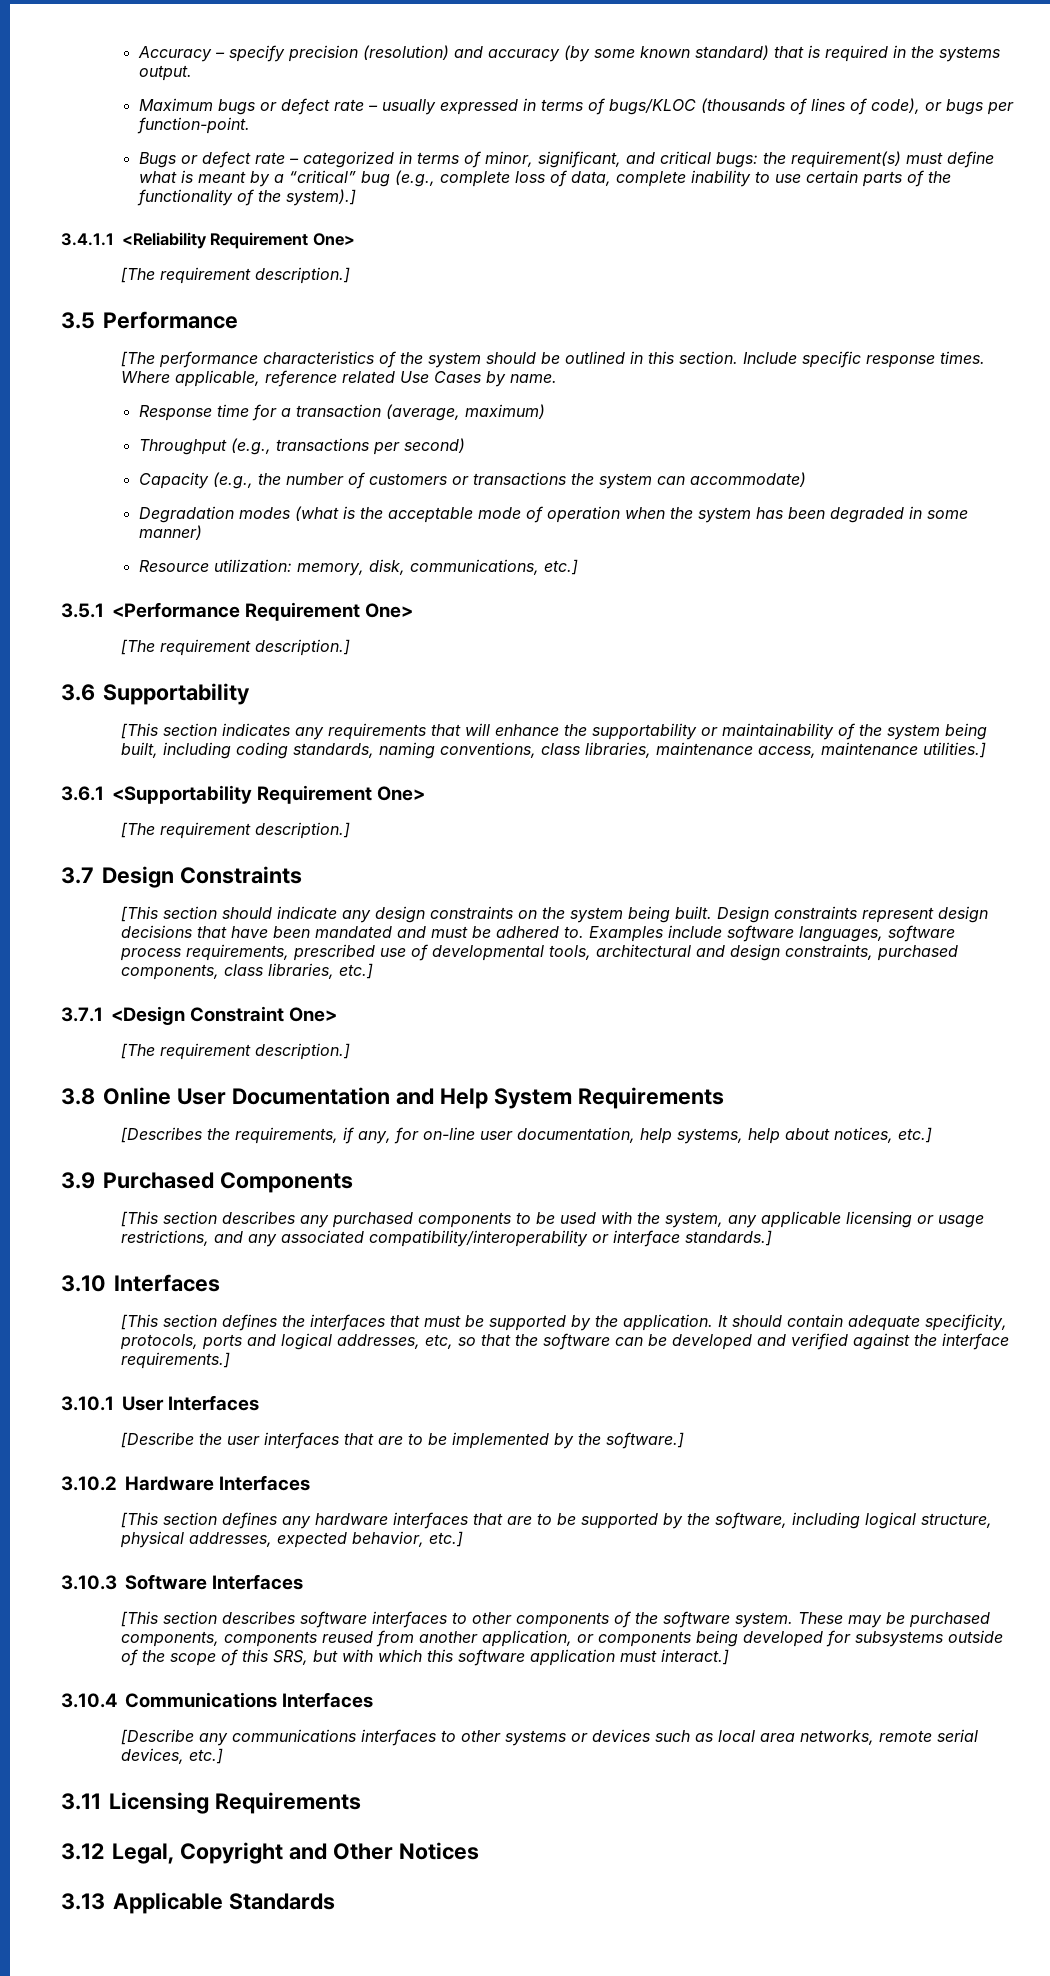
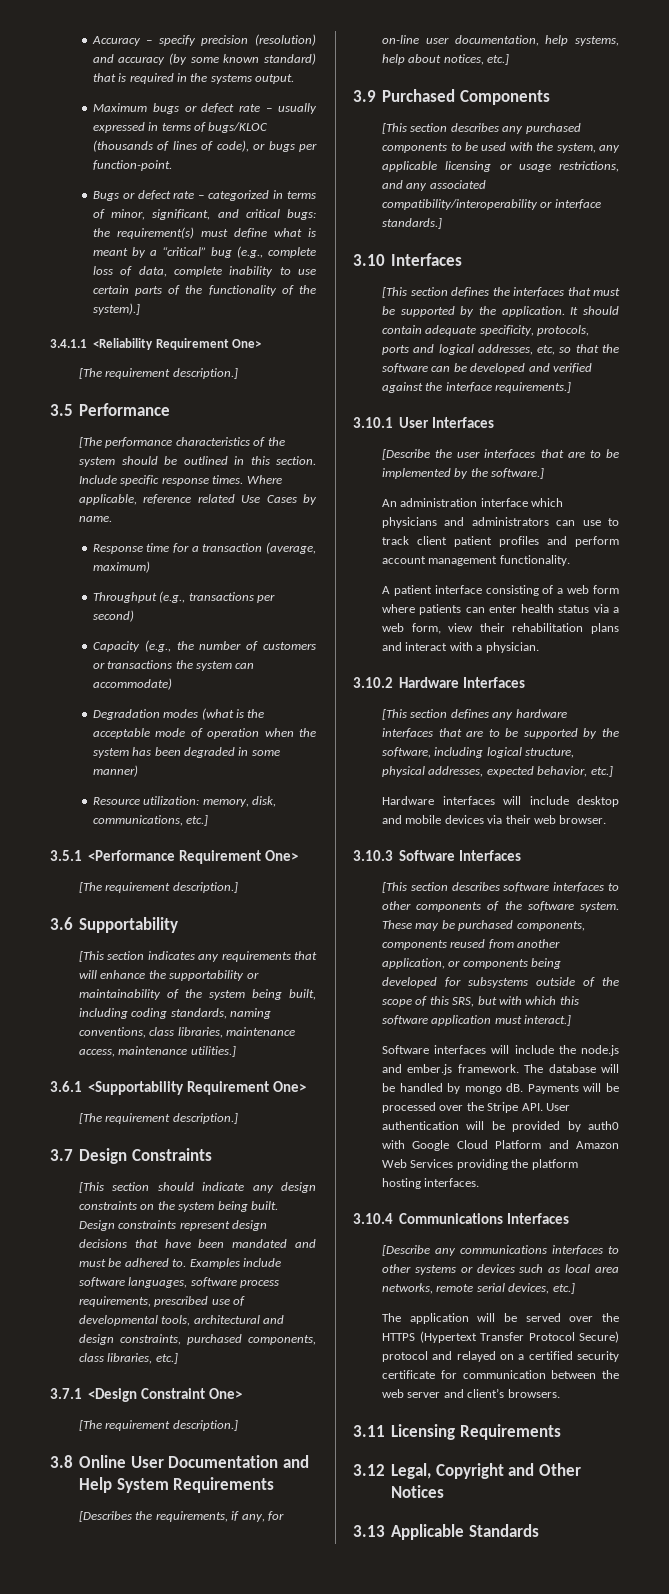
(684, 1440) none -> [382,498,564,507] [382,517,619,528] [382,536,619,547] [382,555,570,566] [382,585,619,596] [382,604,619,615] [382,623,619,634] [382,642,539,653] // An administration interface which physicians and administrators can use to track client patient profiles and perform account management functionality. // A patient interface consisting of a web form where patients can enter health status via a web form, view their rehabilitation plans and interact with a physician.
(463, 1539) none -> [382,796,619,807] [382,815,607,824] // Hardware interfaces will include desktop and mobile devices via their web browser.
(729, 1657) none -> [382,1045,619,1056] [382,1064,619,1075] [382,1083,619,1094] [382,1102,570,1113] [382,1121,619,1132] [382,1140,619,1151] [382,1159,578,1170] [382,1178,480,1189] // Software interfaces will include the node.js and ember.js framework. The database will be handled by mongo dB. Payments will be processed over the Stripe API. User authentication will be provided by auth0 with Google Cloud Platform and Amazon Web Services providing the platform hosting interfaces.
(223, 1756) none -> [382,1313,619,1324] [382,1331,619,1343] [382,1351,619,1362] [382,1370,619,1379] [382,1388,560,1398] // The application will be served over the HTTPS (Hypertext Transfer Protocol Secure) protocol and relayed on a certified security certificate for communication between the web server and client’s browsers.

